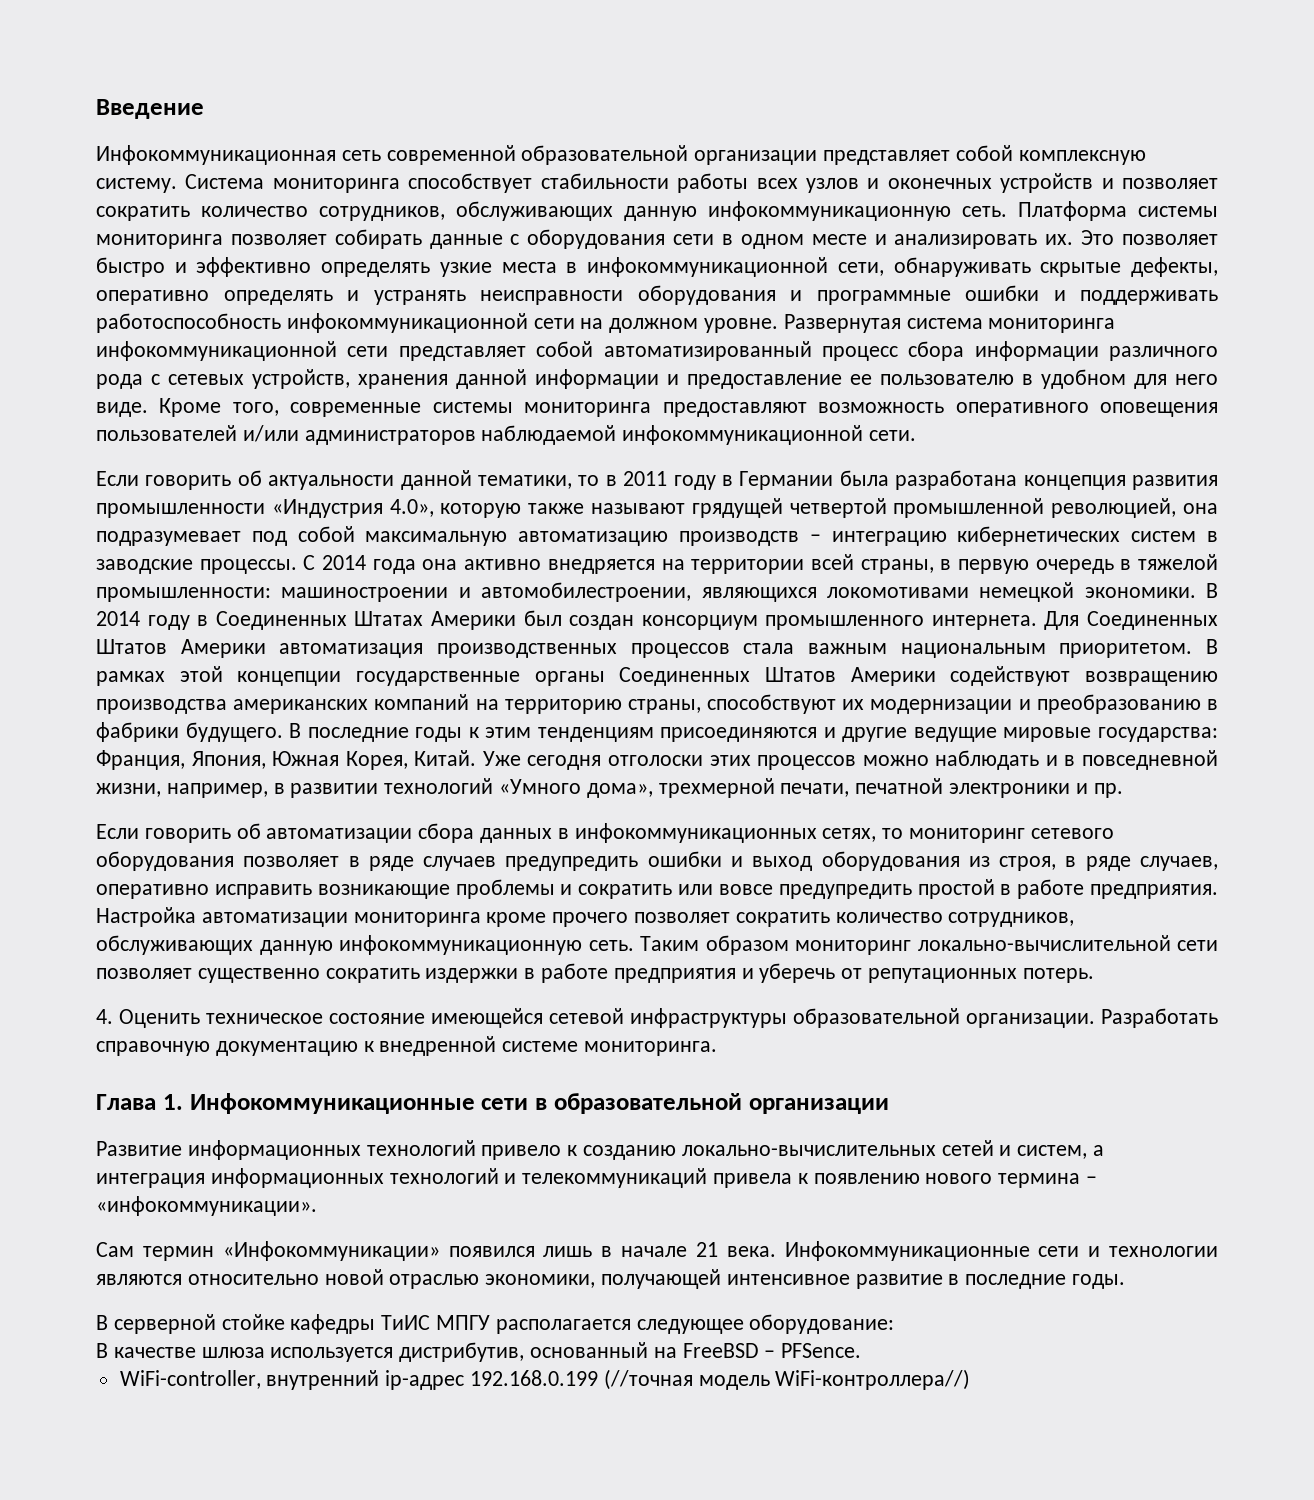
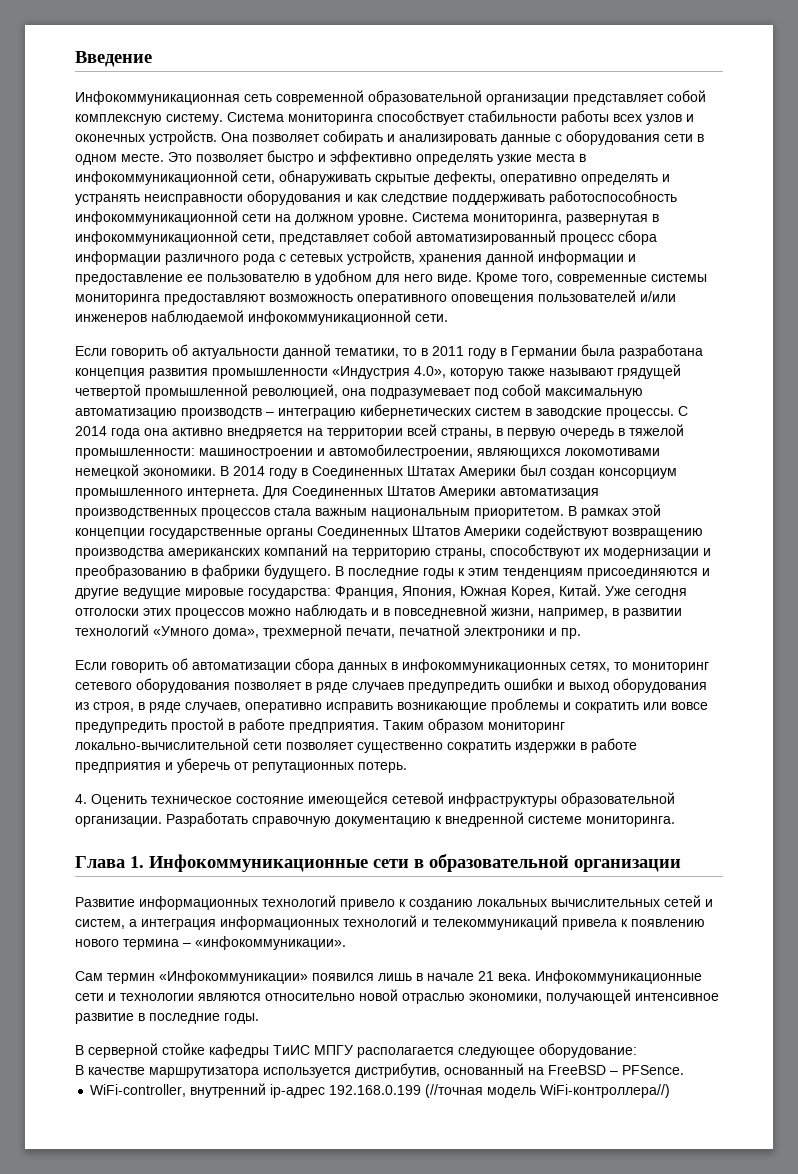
[1000,173,1218,193] [96,201,1218,221] [96,229,422,249] устройств и позволяет сократить количество сотрудников, обслуживающих данную инфокоммуникационную сеть. Платформа системы мониторинга позволяет собирать -> [149,130,497,145] устройств. Она позволяет собирать и анализировать
[811,234,1074,249] месте и анализировать их. -> [121,154,164,162] месте.
[816,285,1066,305] программные ошибки и -> [357,194,448,205] как следствие
[783,314,1116,333] [96,341,389,361] Развернутая система мониторинга инфокоммуникационной сети -> [412,212,659,225] [75,230,275,245] Система мониторинга, развернутая в инфокоммуникационной сети,
[304,430,476,445] администраторов -> [75,314,147,325] инженеров
[96,907,1075,927] [96,935,634,955] Настройка автоматизации мониторинга кроме прочего позволяет сократить количество сотрудников, обслуживающих данную инфокоммуникационную сеть. -> (379, 727) none
[681,1145,936,1156] локально-вычислительных -> [477,899,660,907] локальных вычислительных
[201,1347,265,1358] шлюза -> [149,1067,259,1078] маршрутизатора

